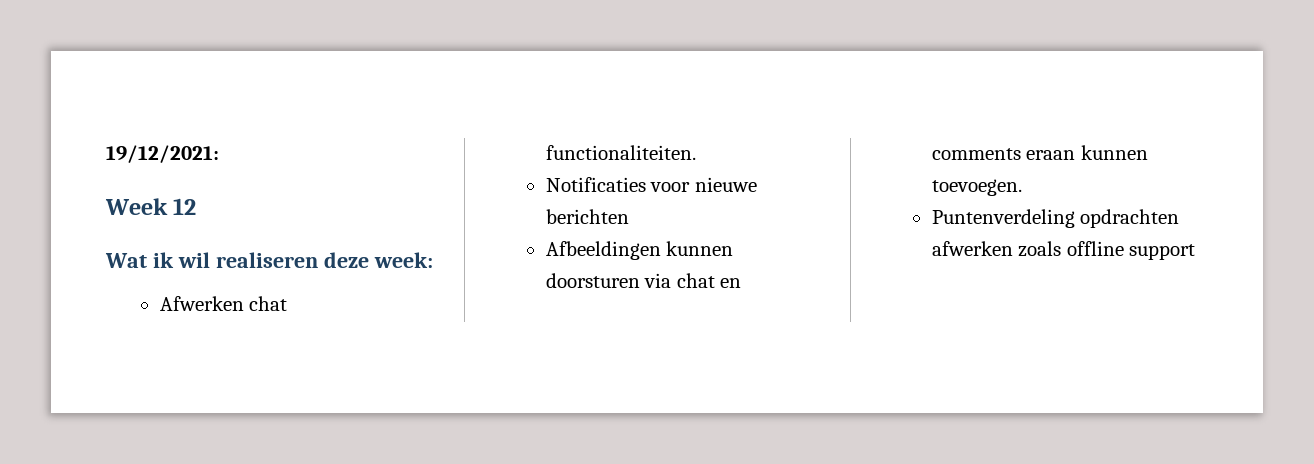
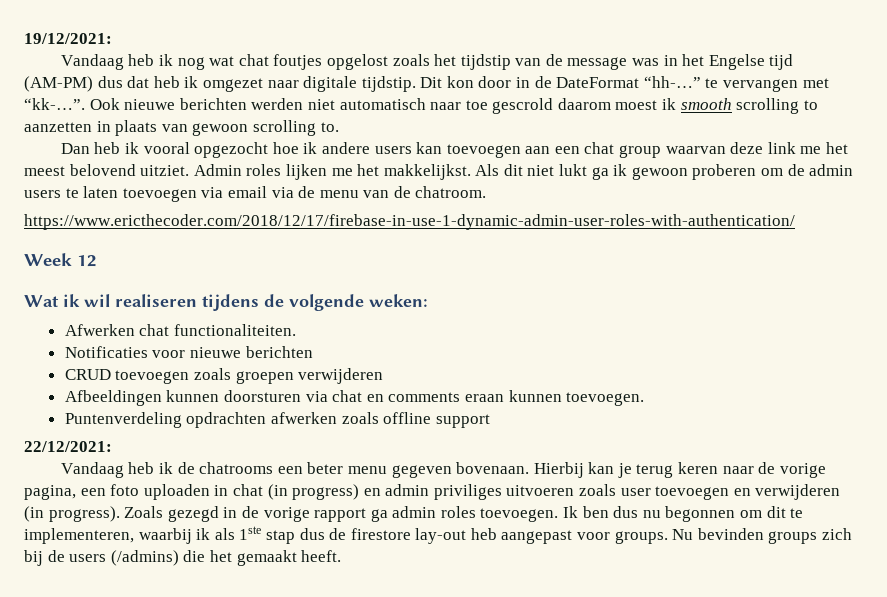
(219, 154) none -> [60,54,794,70] [24,76,829,92] [24,98,818,114] [24,120,339,136] [60,142,849,158] [24,164,854,180] [24,186,487,202] [24,214,795,230] // Vandaag heb ik nog wat chat foutjes opgelost zoals het tijdstip van de message was in het Engelse tijd (AM-PM) dus dat heb ik omgezet naar digitale tijdstip. Dit kon door in de DateFormat “hh-…” te vervangen met “kk-…”. Ook nieuwe berichten werden niet automatisch naar toe gescrold daarom moest ik smooth scrolling to aanzetten in plaats van gewoon scrolling to. // Dan heb ik vooral opgezocht hoe ik andere users kan toevoegen aan een chat group waarvan deze link me het meest belovend uitziet. Admin roles lijken me het makkelijkst. Als dit niet lukt ga ik gewoon proberen om de admin users te laten toevoegen via email via de menu van de chatroom. // https://www.ericthecoder.com/2018/12/17/firebase-in-use-1-dynamic-admin-user-roles-with-authentication/
[323,252,433,268] deze week: -> [202,294,428,311] tijdens de volgende weken:
(629, 216) none -> [64,368,384,384] // CRUD toevoegen zoals groepen verwijderen
(1196, 252) none -> [24,441,112,452] [60,462,826,478] [24,484,841,500] [24,506,804,522] [24,526,853,544] [24,550,342,566] // 22/12/2021: // Vandaag heb ik de chatrooms een beter menu gegeven bovenaan. Hierbij kan je terug keren naar de vorige pagina, een foto uploaden in chat (in progress) en admin priviliges uitvoeren zoals user toevoegen en verwijderen (in progress). Zoals gezegd in de vorige rapport ga admin roles toevoegen. Ik ben dus nu begonnen om dit te implementeren, waarbij ik als 1ste stap dus de firestore lay-out heb aangepast voor groups. Nu bevinden groups zich bij de users (/admins) die het gemaakt heeft.

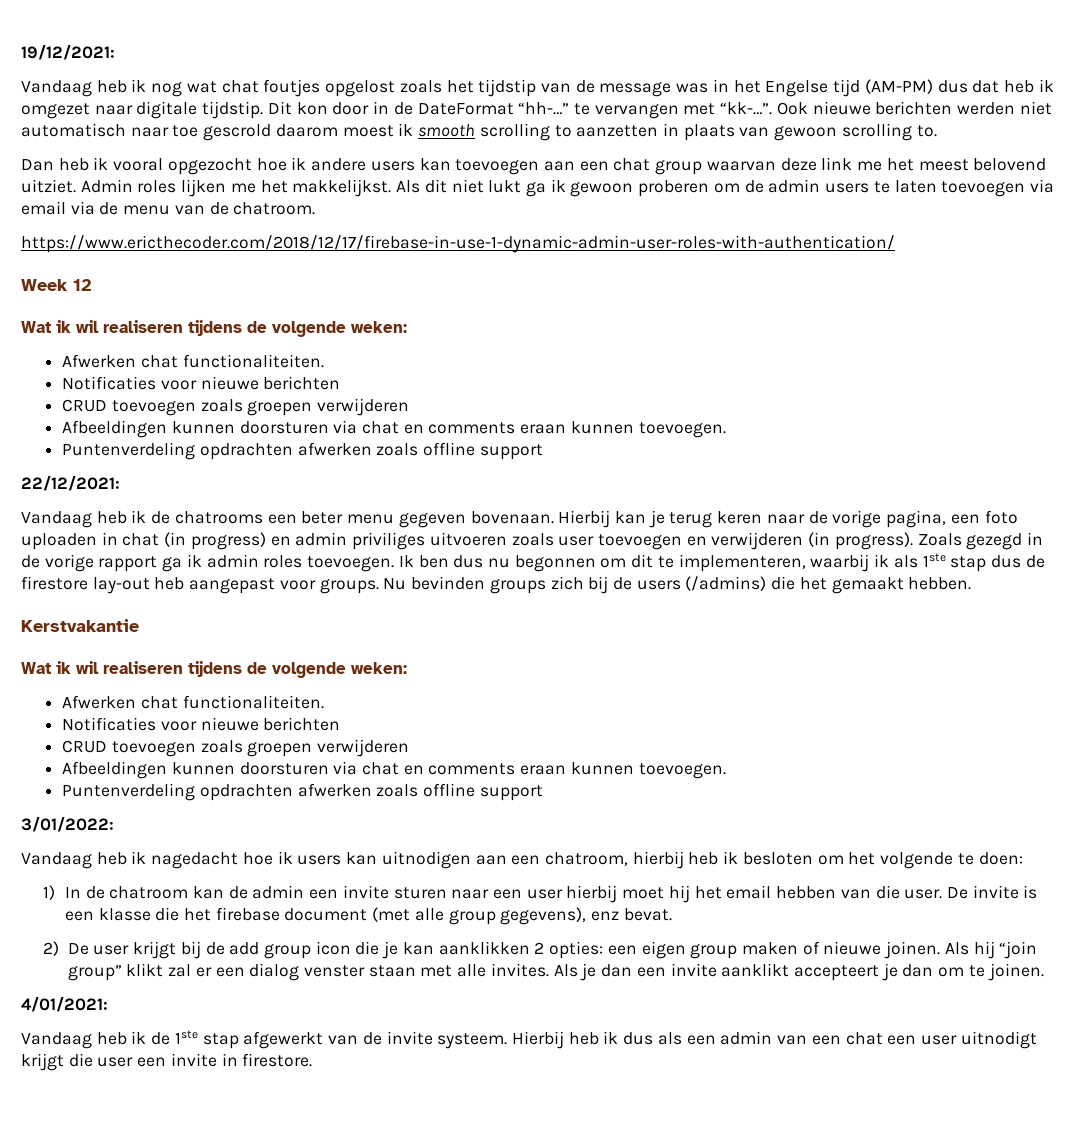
(388, 515) none -> [186,554,202,567] ik
[301,550,342,562] heeft. -> [908,577,972,590] [21,619,139,632] [21,661,407,678] [62,695,324,709] [62,717,341,731] [62,739,410,757] [62,761,726,779] [62,783,543,801] [21,816,114,832] [21,851,1023,869] [42,885,1038,903] [64,907,672,925] [42,941,1038,959] [67,963,1044,981] [21,996,108,1012] [21,1030,1037,1049] [21,1053,313,1071] hebben. // Kerstvakantie // Wat ik wil realiseren tijdens de volgende weken: // Afwerken chat functionaliteiten. // Notificaties voor nieuwe berichten // CRUD toevoegen zoals groepen verwijderen // Afbeeldingen kunnen doorsturen via chat en comments eraan kunnen toevoegen. // Puntenverdeling opdrachten afwerken zoals offline support // 3/01/2022: // Vandaag heb ik nagedacht hoe ik users kan uitnodigen aan een chatroom, hierbij heb ik besloten om het volgende te doen: // 1) In de chatroom kan de admin een invite sturen naar een user hierbij moet hij het email hebben van die user. De invite is een klasse die het firebase document (met alle group gegevens), enz bevat. // 2) De user krijgt bij de add group icon die je kan aanklikken 2 opties: een eigen group maken of nieuwe joinen. Als hij “join group” klikt zal er een dialog venster staan met alle invites. Als je dan een invite aanklikt accepteert je dan om te joinen. // 4/01/2021: // Vandaag heb ik de 1ste stap afgewerkt van de invite systeem. Hierbij heb ik dus als een admin van een chat een user uitnodigt krijgt die user een invite in firestore.

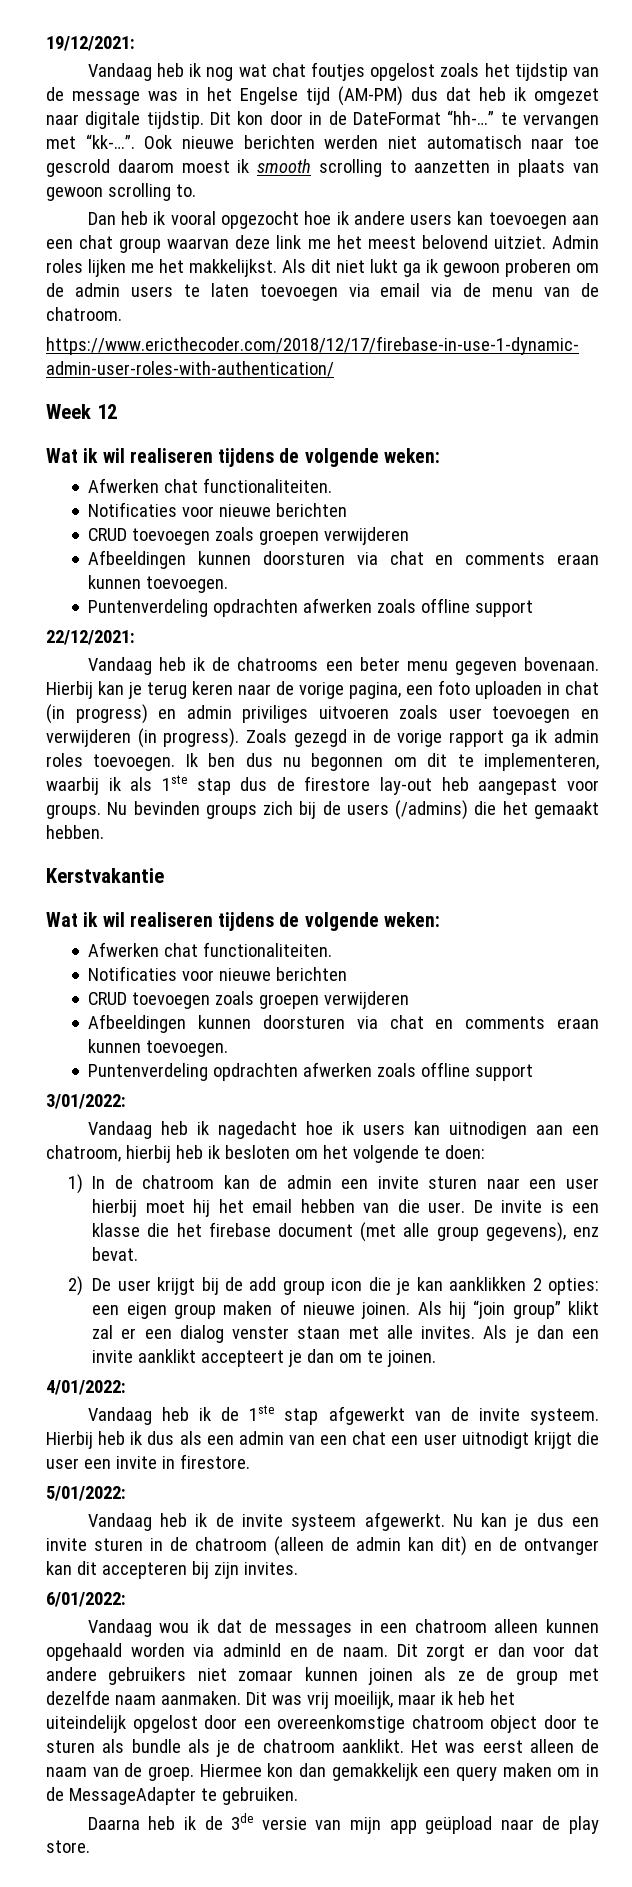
[21,996,108,1012] 4/01/2021: -> [46,1380,126,1395] 4/01/2022:
(313, 1060) none -> [46,1486,126,1501] [87,1512,599,1531] [46,1536,599,1556] [46,1561,298,1579] [46,1592,126,1607] [87,1619,599,1637] [46,1643,600,1661] [46,1667,599,1685] [46,1690,515,1709] [46,1715,599,1733] [46,1739,599,1757] [46,1763,599,1781] [46,1787,298,1805] [87,1813,600,1834] [46,1840,90,1853] // 5/01/2022: // Vandaag heb ik de invite systeem afgewerkt. Nu kan je dus een invite sturen in de chatroom (alleen de admin kan dit) en de ontvanger kan dit accepteren bij zijn invites. // 6/01/2022: // Vandaag wou ik dat de messages in een chatroom alleen kunnen opgehaald worden via adminId en de naam. Dit zorgt er dan voor dat andere gebruikers niet zomaar kunnen joinen als ze de group met dezelfde naam aanmaken. Dit was vrij moeilijk, maar ik heb het uiteindelijk opgelost door een overeenkomstige chatroom object door te sturen als bundle als je de chatroom aanklikt. Het was eerst alleen de naam van de groep. Hiermee kon dan gemakkelijk een query maken om in de MessageAdapter te gebruiken. // Daarna heb ik de 3de versie van mijn app geüpload naar de play store.

